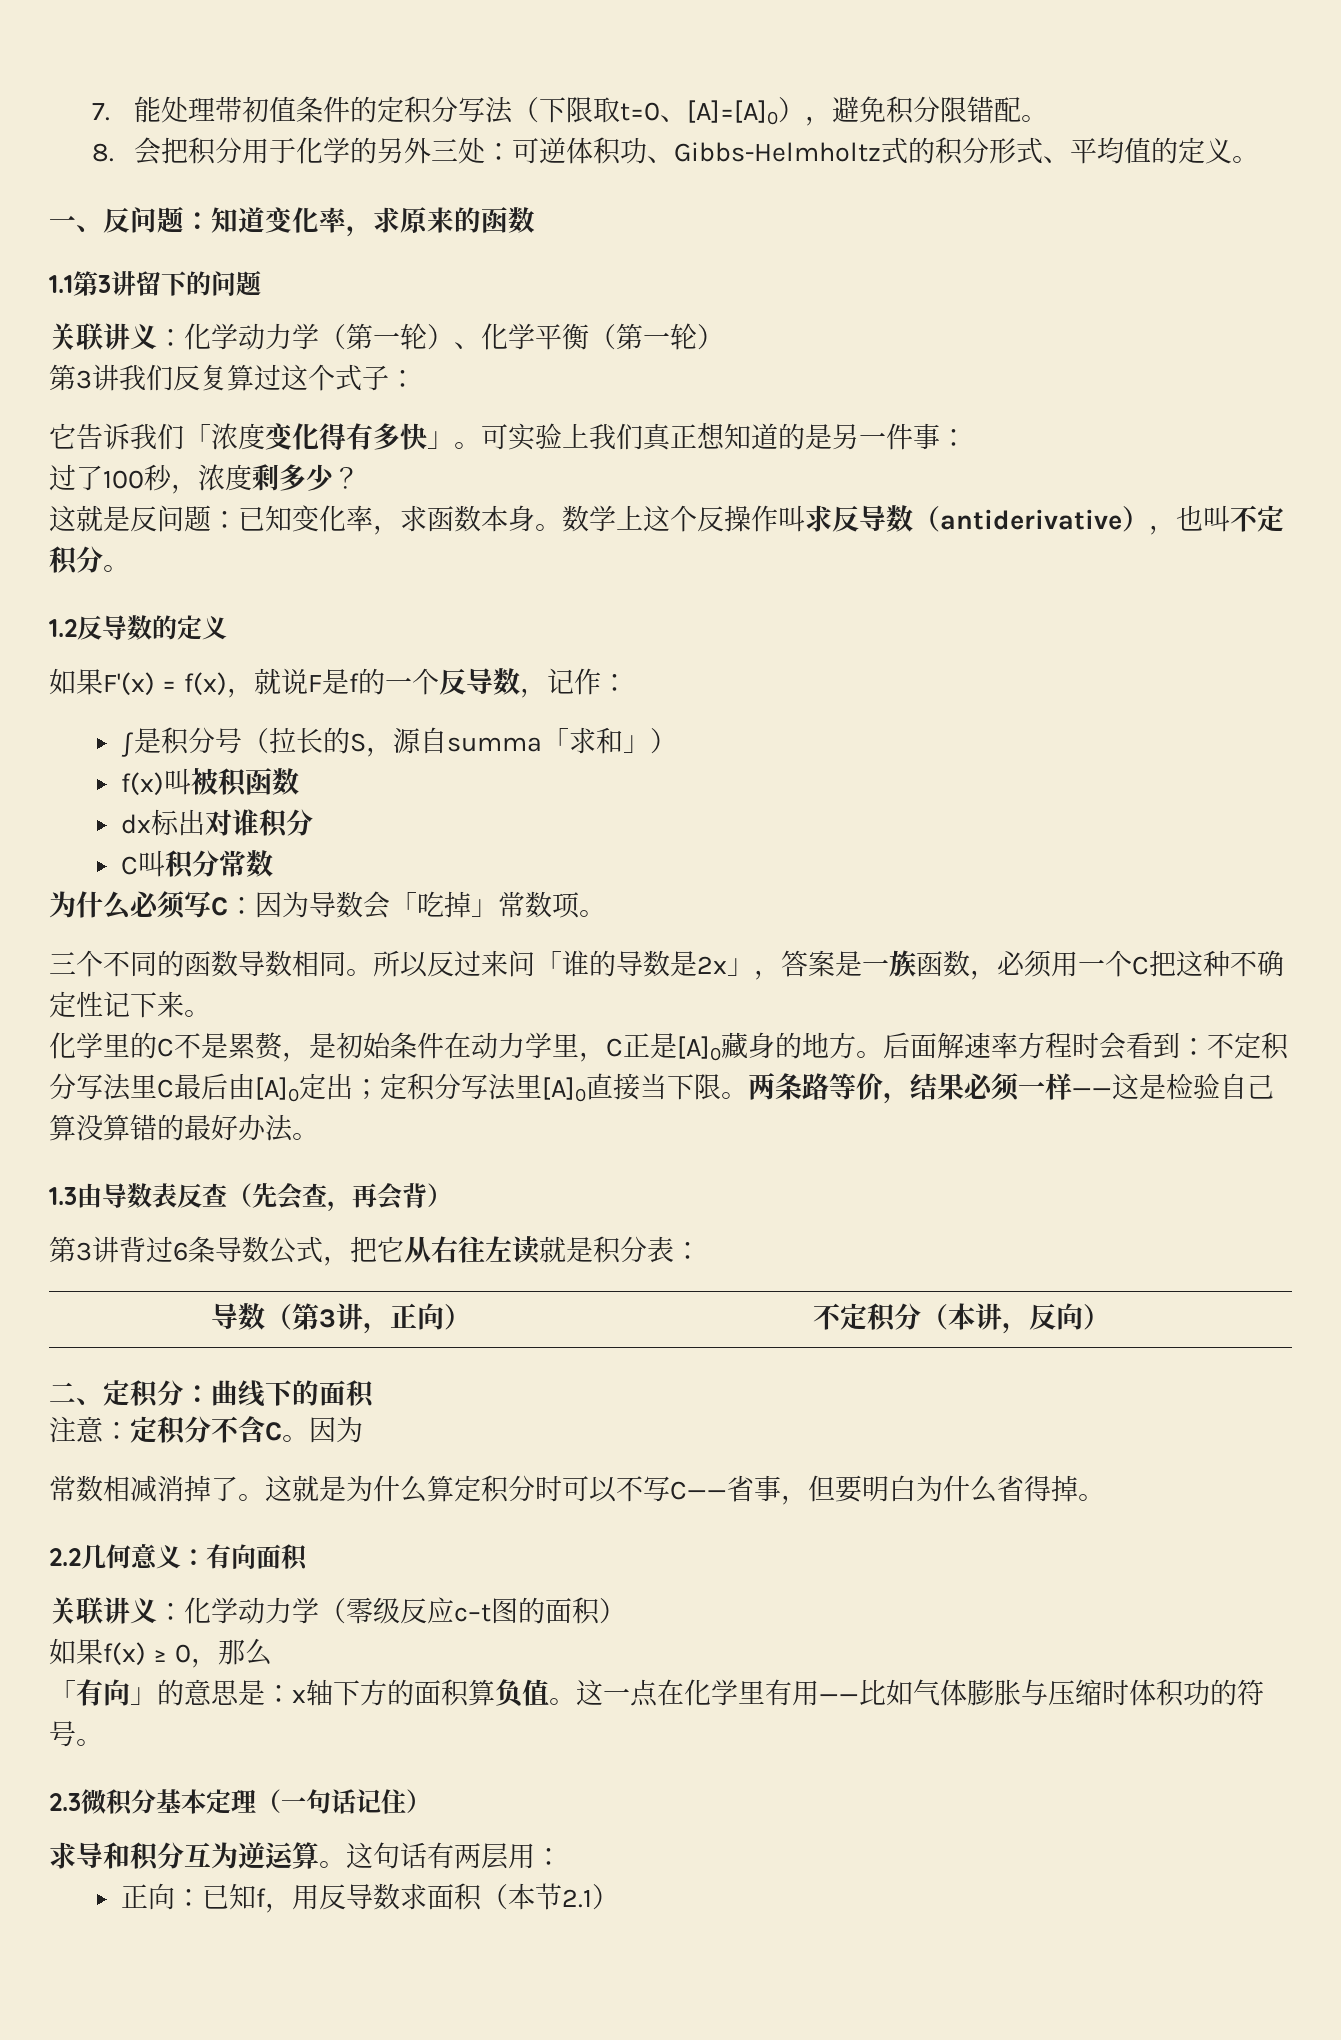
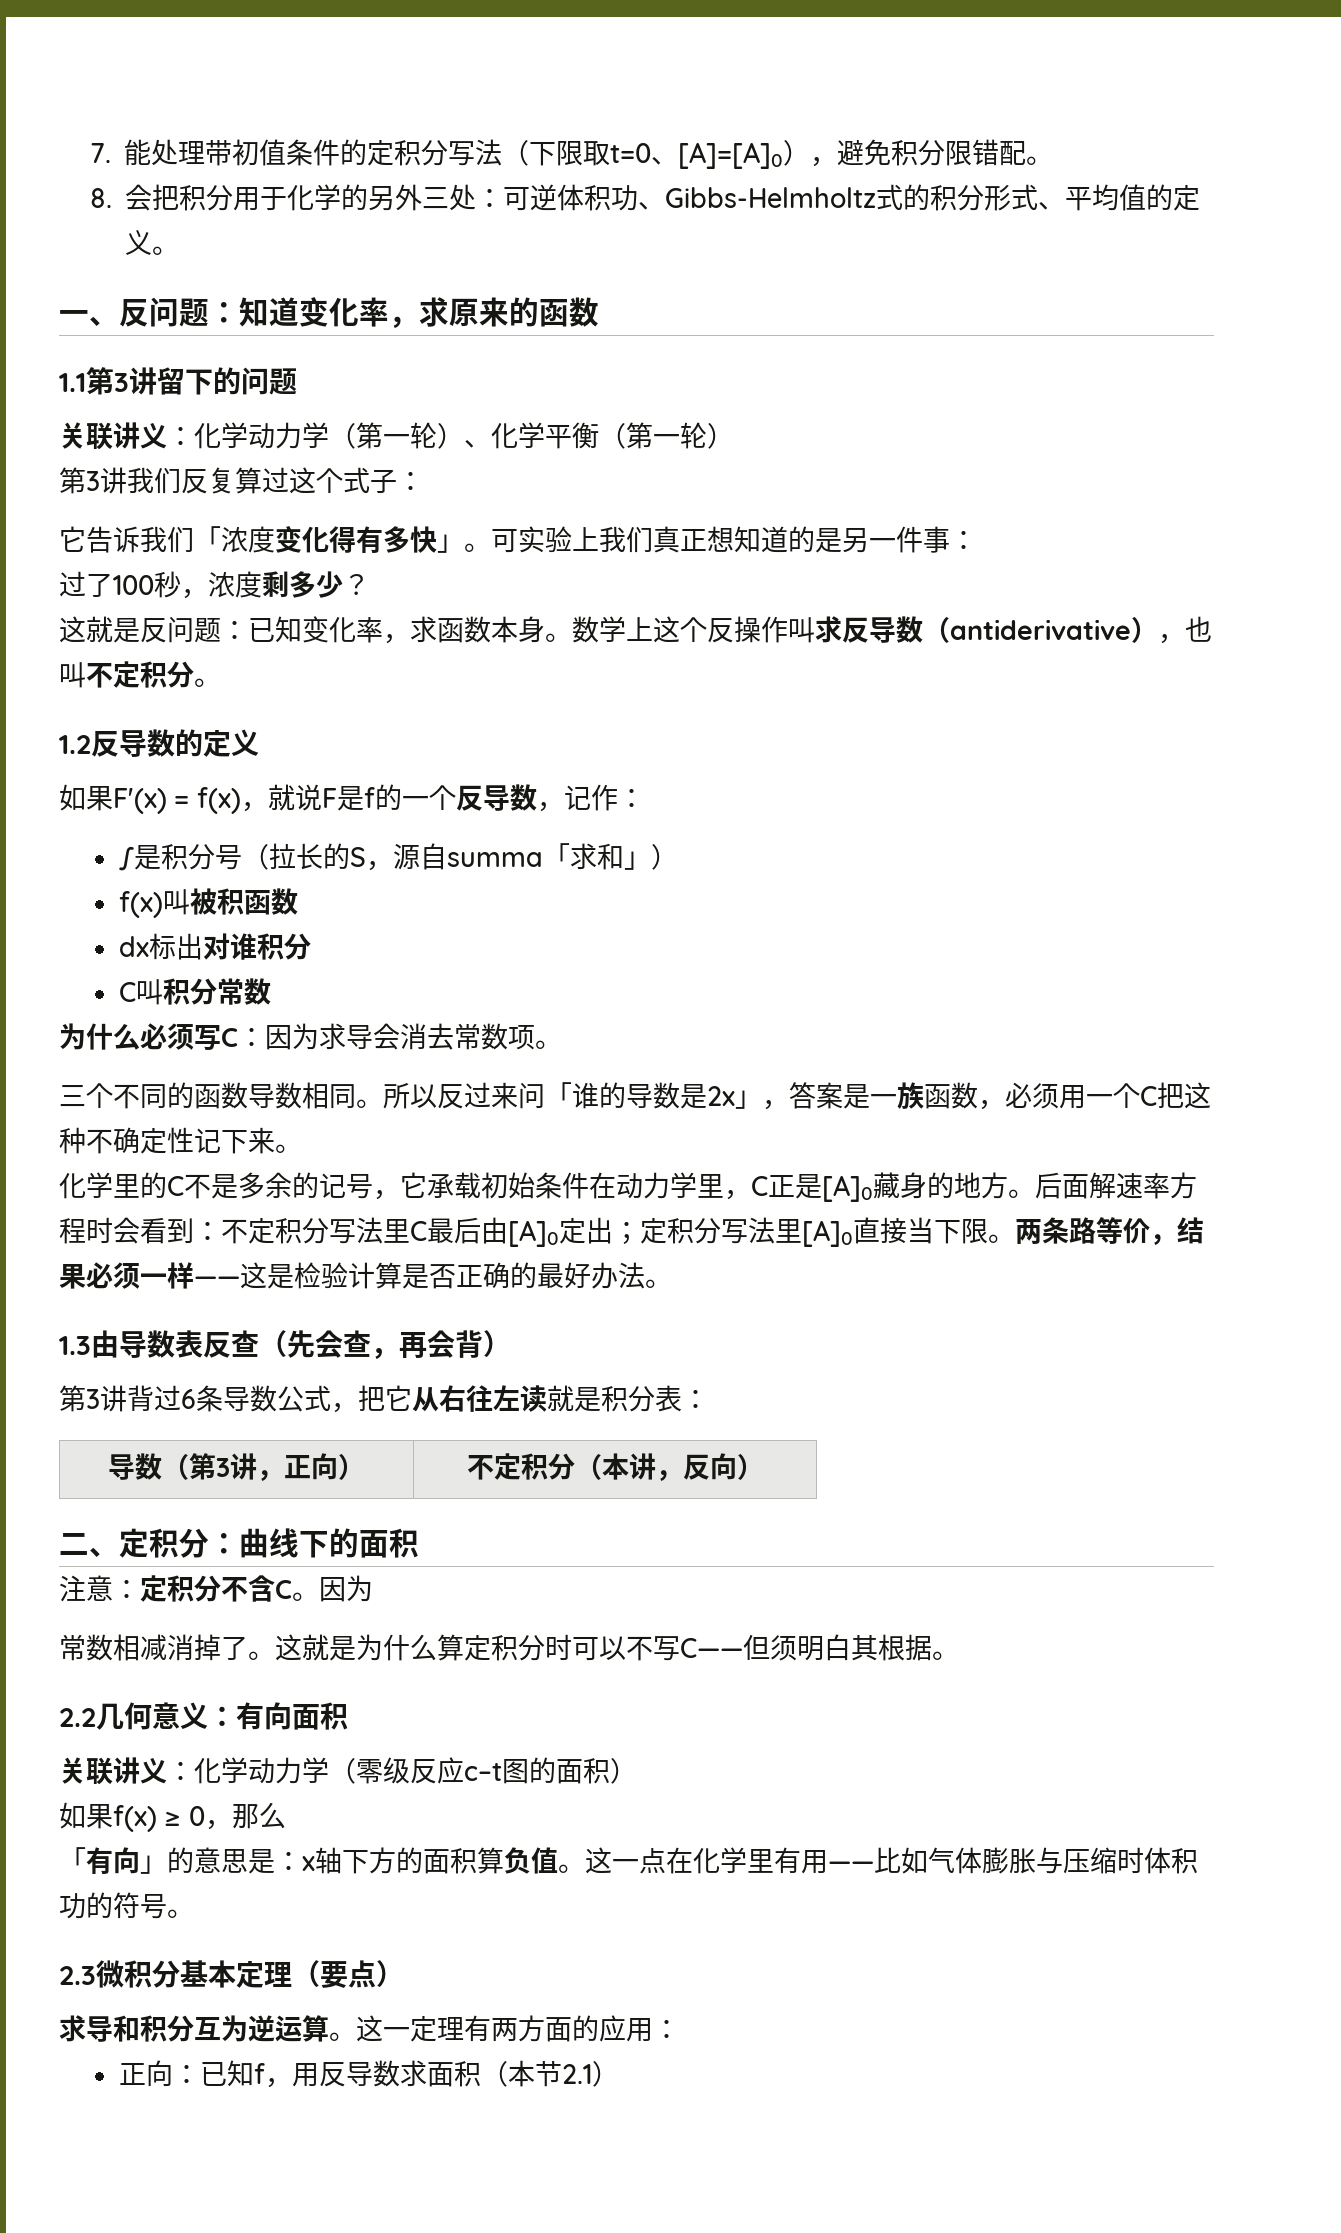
[309,891,498,919] 导数会「吃掉」 -> [319,1023,454,1050] 求导会消去
[228,1032,336,1062] 累赘，是 -> [238,1172,481,1200] 多余的记号，它承载
[1220,1073,1274,1100] [49,1114,157,1141] 自己算没算错 -> [348,1262,510,1289] 计算是否正确
[727,1475,1078,1505] 省事，但要明白为什么省得掉 -> [743,1634,932,1661] 但须明白其根据
[281,1789,406,1814] 一句话记住 -> [320,1960,376,1988] 要点
[373,1842,508,1870] 句话有两层 -> [383,2015,626,2042] 一定理有两方面的应

